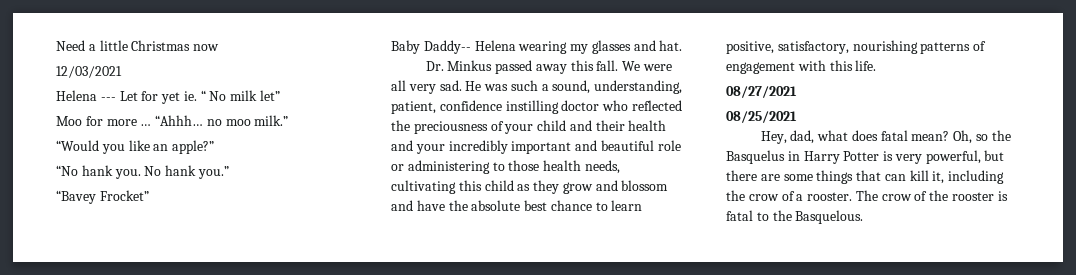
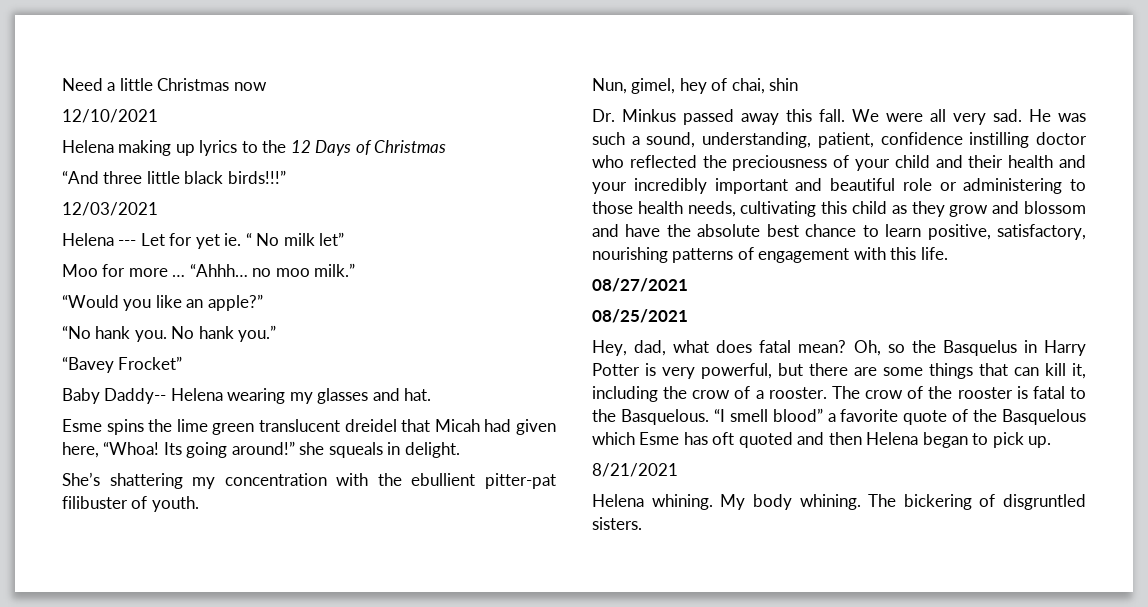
(220, 47) none -> [62,109,158,123] [62,140,447,156] [62,170,286,184] // 12/10/2021 // Helena making up lyrics to the 12 Days of Christmas // “And three little black birds!!!”
(683, 45) none -> [62,419,557,435] [62,441,460,458] [62,472,556,489] [62,496,199,512] [592,78,799,94] // Esme spins the lime green translucent dreidel that Micah had given here, “Whoa! Its going around!” she squeals in delight. // She’s shattering my concentration with the ebullient pitter-pat filibuster of youth. // Nun, gimel, hey of chai, shin
(864, 217) none -> [713,408,1086,425] [592,432,1052,448] [592,463,678,477] [592,494,1086,510] [592,517,642,530] “I smell blood” a favorite quote of the Basquelous which Esme has oft quoted and then Helena began to pick up. // 8/21/2021 // Helena whining. My body whining. The bickering of disgruntled sisters.

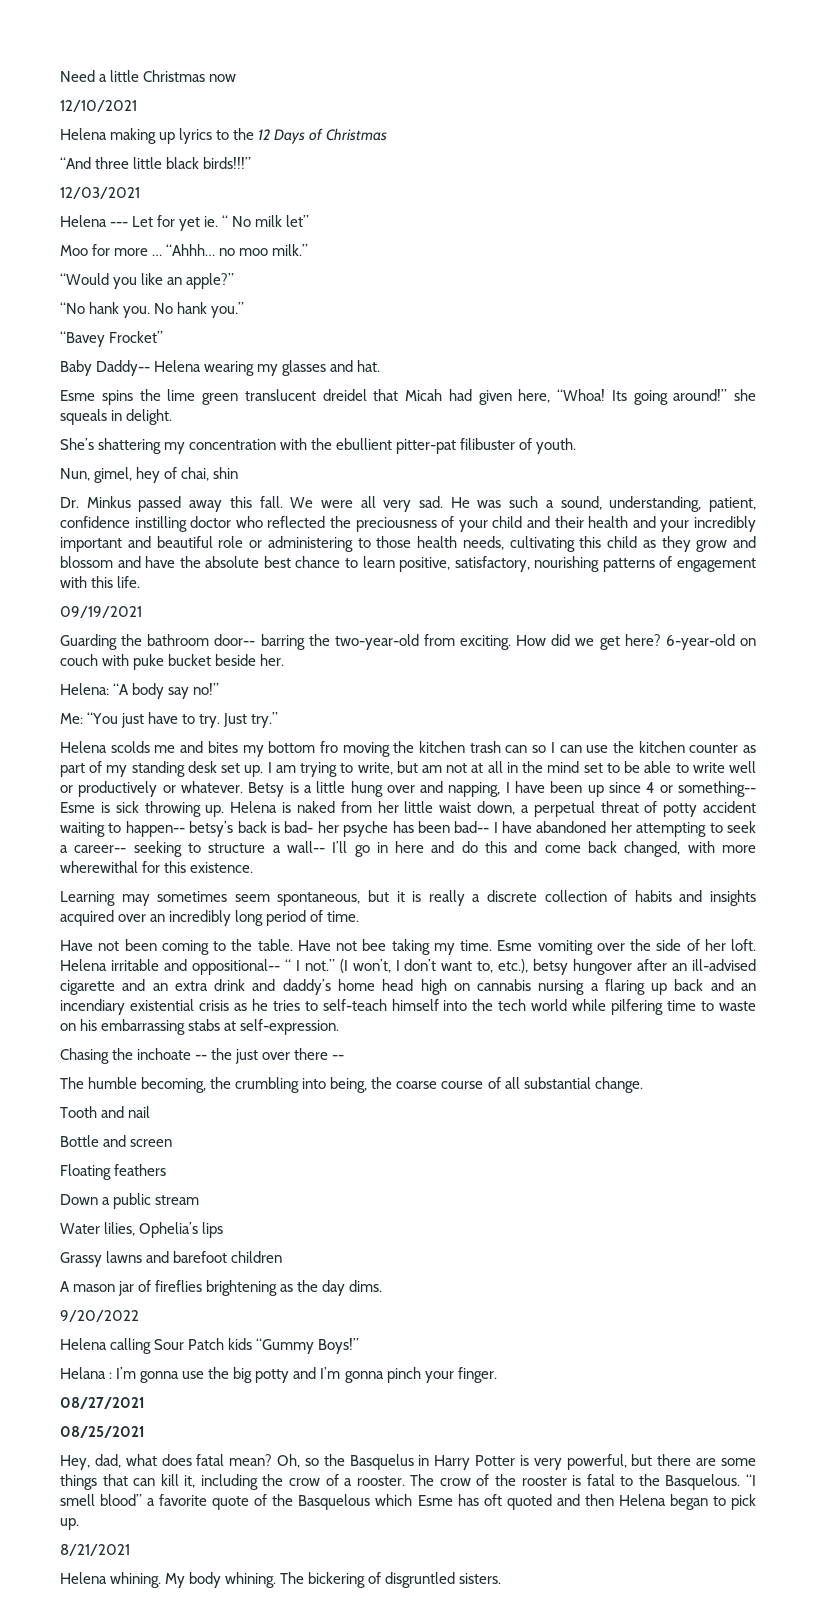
(948, 253) none -> [60,606,142,618] [60,634,756,650] [60,654,285,670] [60,683,220,699] [60,712,279,728] [60,741,757,757] [60,761,757,777] [60,781,756,797] [60,801,756,817] [60,821,757,837] [60,841,756,857] [60,861,254,873] [60,890,757,906] [60,910,360,926] [60,939,756,955] [60,959,756,975] [60,979,757,995] [60,999,757,1015] [60,1019,340,1035] [60,1048,345,1064] [60,1077,643,1093] [60,1106,151,1118] [60,1135,173,1147] [60,1164,167,1180] [60,1193,200,1209] [60,1222,224,1238] [60,1251,283,1267] [60,1280,383,1296] [60,1310,139,1322] [60,1338,360,1354] [60,1367,497,1383] // 09/19/2021 // Guarding the bathroom door-- barring the two-year-old from exciting. How did we get here? 6-year-old on couch with puke bucket beside her. // Helena: “A body say no!” // Me: “You just have to try. Just try.” // Helena scolds me and bites my bottom fro moving the kitchen trash can so I can use the kitchen counter as part of my standing desk set up. I am trying to write, but am not at all in the mind set to be able to write well or productively or whatever. Betsy is a little hung over and napping, I have been up since 4 or something-- Esme is sick throwing up. Helena is naked from her little waist down, a perpetual threat of potty accident waiting to happen-- betsy’s back is bad- her psyche has been bad-- I have abandoned her attempting to seek a career-- seeking to structure a wall-- I’ll go in here and do this and come back changed, with more wherewithal for this existence. // Learning may sometimes seem spontaneous, but it is really a discrete collection of habits and insights acquired over an incredibly long period of time. // Have not been coming to the table. Have not bee taking my time. Esme vomiting over the side of her loft. Helena irritable and oppositional-- “ I not.” (I won’t, I don’t want to, etc.), betsy hungover after an ill-advised cigarette and an extra drink and daddy’s home head high on cannabis nursing a flaring up back and an incendiary existential crisis as he tries to self-teach himself into the tech world while pilfering time to waste on his embarrassing stabs at self-expression. // Chasing the inchoate -- the just over there -- // The humble becoming, the crumbling into being, the coarse course of all substantial change. // Tooth and nail // Bottle and screen // Floating feathers // Down a public stream // Water lilies, Ophelia’s lips // Grassy lawns and barefoot children // A mason jar of fireflies brightening as the day dims. // 9/20/2022 // Helena calling Sour Patch kids “Gummy Boys!” // Helana : I’m gonna use the big potty and I’m gonna pinch your finger.

